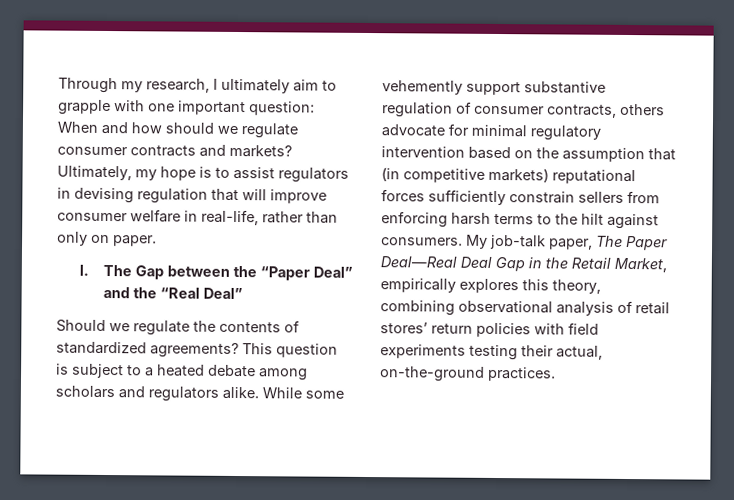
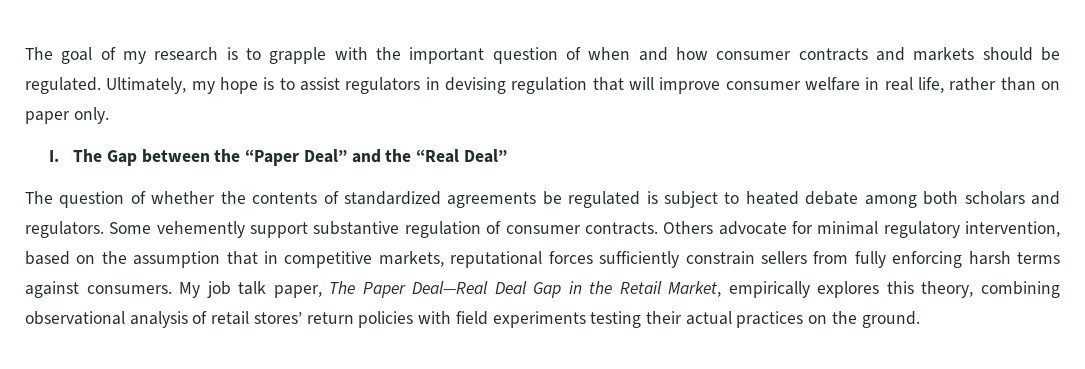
[58,77,337,94] [58,99,315,116] [57,121,298,139] [57,144,292,158] Through my research, I ultimately aim to grapple with one important question: When and how should we regulate consumer contracts and markets? -> [25,47,1061,64] [25,77,101,94] The goal of my research is to grapple with the important question of when and how consumer contracts and markets should be regulated.
[201,209,338,226] [57,231,157,247] real-life, rather than only on paper. -> [884,77,1061,93] [25,107,109,124] real life, rather than on paper only.
[56,319,190,336] Should we regulate -> [25,191,216,208] The question of whether
[150,342,338,359] agreements? This question -> [447,191,641,208] agreements be regulated
[145,367,154,377] a -> (740, 198) none
(308, 374) none -> [923,191,959,205] both
[148,386,344,402] regulators alike. While some -> [25,221,152,238] regulators. Some
[547,103,665,118] contracts, others -> [584,221,714,235] contracts. Others
[381,146,465,158] intervention -> [965,221,1061,237] intervention,
[381,167,549,183] (in competitive markets) -> [264,251,444,268] in competitive markets,
(660, 197) none -> [854,251,886,268] fully
[537,213,604,225] to the hilt -> (1060, 258) none
[490,234,546,250] job-talk -> [206,281,267,298] job talk
[556,345,603,360] [379,366,556,382] actual, on-the-ground practices. -> [685,311,920,328] actual practices on the ground.

